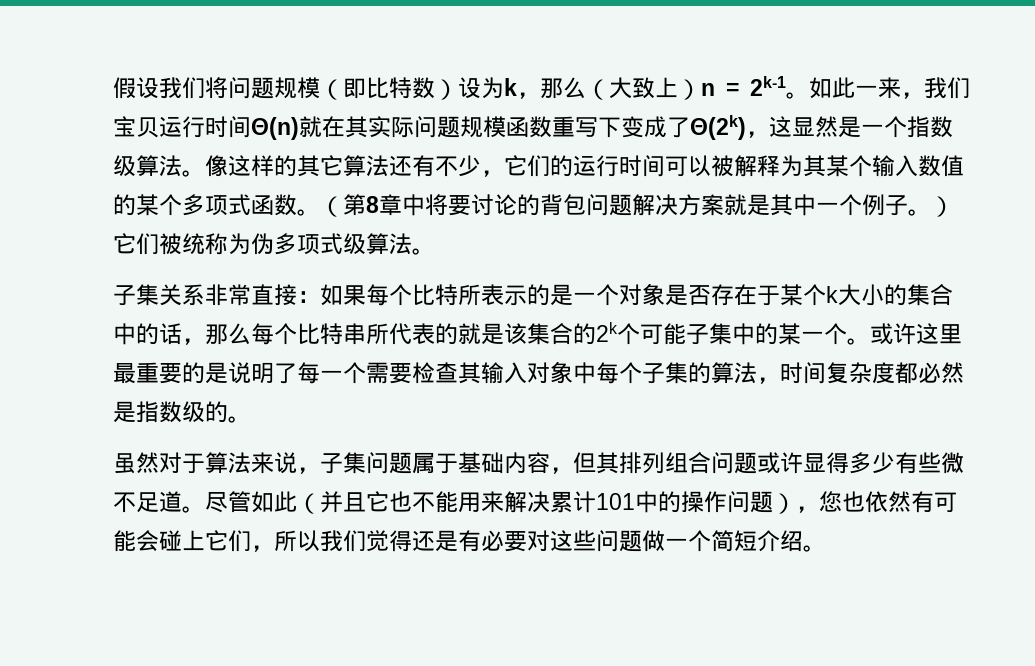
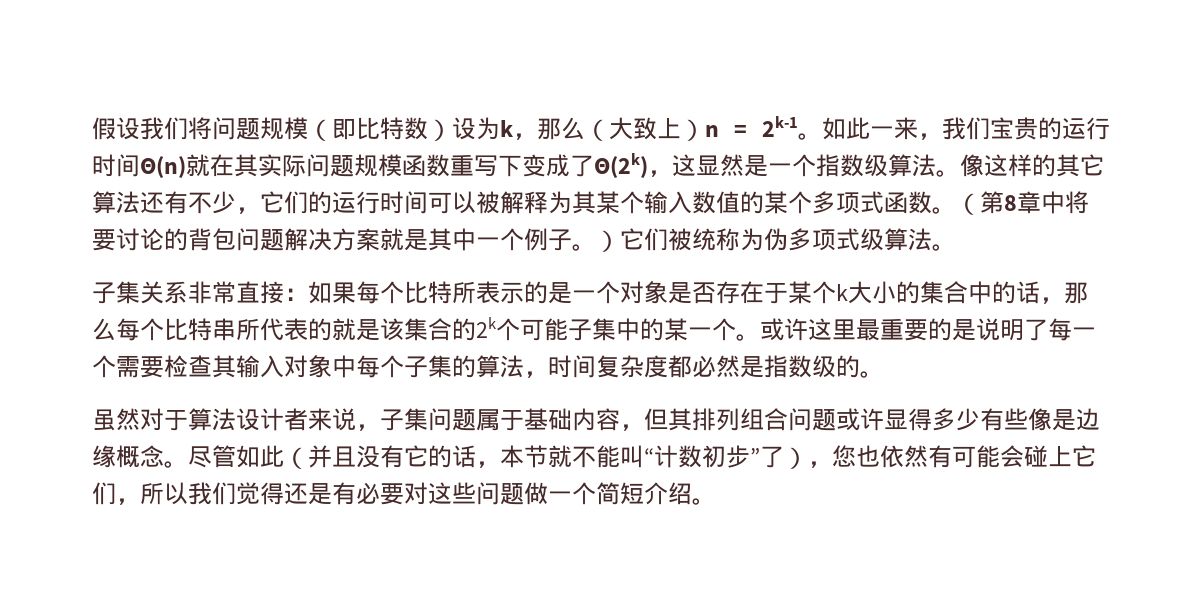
[136,117,159,138] 贝 -> [1014,117,1062,140] 贵的
(251, 463) none -> [236,408,308,431] 设计者
[941,452,964,474] [113,491,182,513] 微不足道 -> [1028,408,1100,431] [92,445,164,468] 像是边缘概念
[366,491,773,513] 它也不能用来解决累计101中的操作问题 -> [356,445,784,468] 没有它的话，本节就不能叫“计数初步”了

